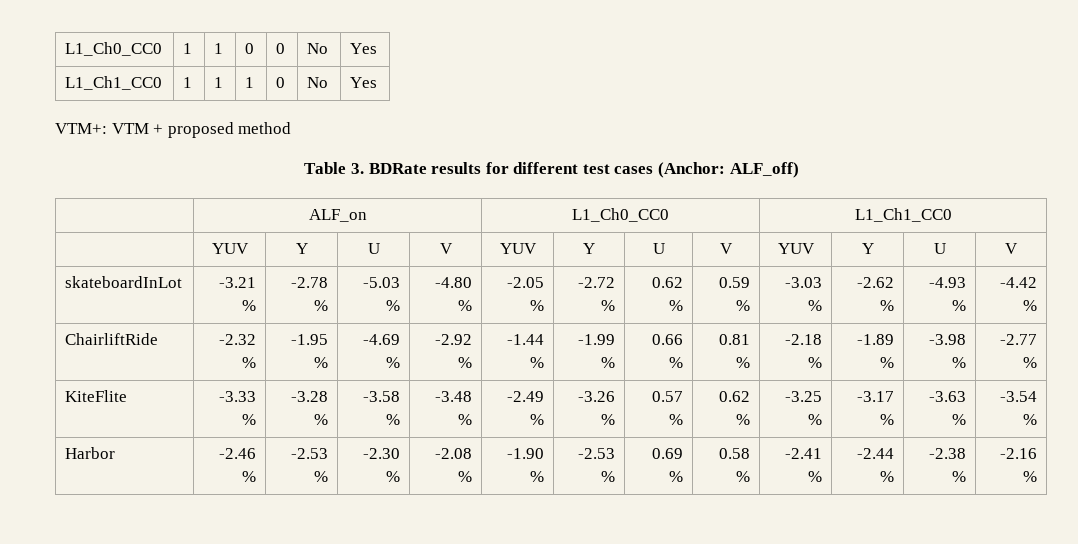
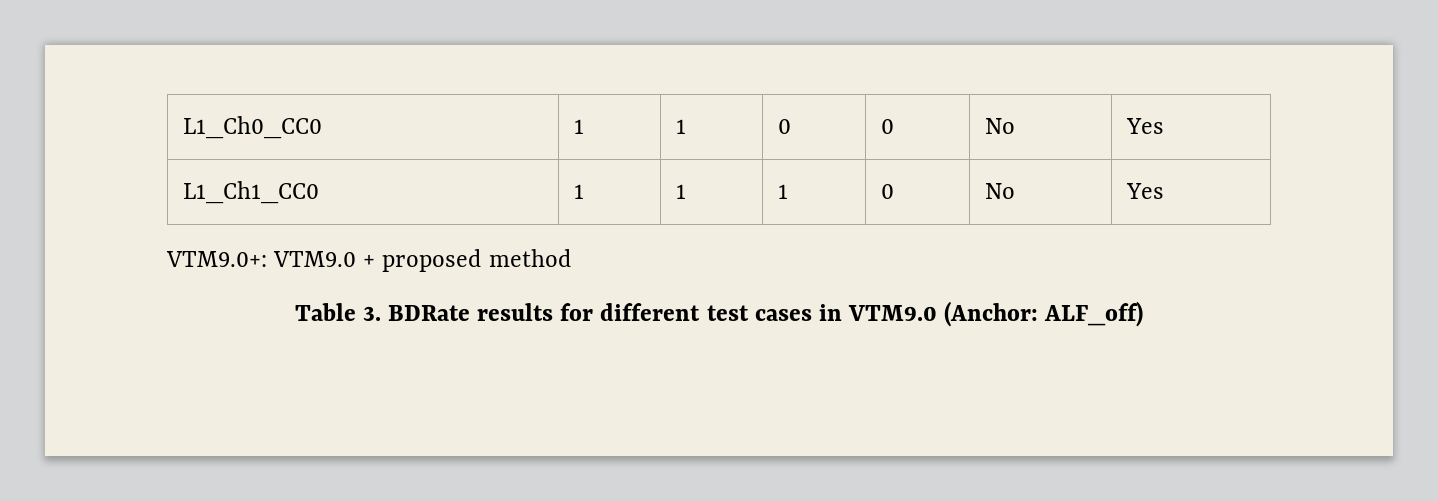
[55,123,149,134] VTM+: VTM -> [166,251,357,267] VTM9.0+: VTM9.0
(654, 170) none -> [818,304,938,321] in VTM9.0
[308,209,367,222] [572,208,669,222] [854,208,952,222] [211,243,249,254] [295,243,308,254] [367,243,380,254] [439,243,453,254] [499,243,537,254] [583,243,595,254] [652,243,665,254] [720,243,733,254] [777,243,815,254] [861,243,874,254] [933,243,946,254] [1005,243,1018,254] [65,276,183,288] [218,277,256,288] [241,300,256,311] [290,277,328,288] [313,300,328,311] [362,277,400,288] [385,300,400,311] [434,277,472,288] [457,300,472,311] [506,277,544,288] [529,300,544,311] [577,277,615,288] [600,300,615,311] [651,277,683,288] [668,300,683,311] [718,277,750,288] [735,300,750,311] [784,277,822,288] [807,300,822,311] [856,277,894,288] [879,300,894,311] [928,277,966,288] [951,300,966,311] [999,277,1037,288] [1022,300,1037,311] [65,333,159,345] [218,334,256,345] [241,357,256,368] [290,334,328,345] [313,357,328,368] [362,334,400,345] [385,357,400,368] [434,334,472,345] [457,357,472,368] [506,334,544,345] [529,357,544,368] [577,334,615,345] [600,357,615,368] [651,334,683,345] [668,357,683,368] [718,334,750,345] [735,357,750,368] [784,334,822,345] [807,357,822,368] [856,334,894,345] [879,357,894,368] [928,334,966,345] [951,357,966,368] [999,334,1037,345] [1022,357,1037,368] [65,390,128,402] [218,391,256,402] [241,414,256,425] [290,391,328,402] [313,414,328,425] [362,391,400,402] [385,414,400,425] [434,391,472,402] [457,414,472,425] [506,391,544,402] [529,414,544,425] [577,391,615,402] [600,414,615,425] [651,391,683,402] [668,414,683,425] [718,391,750,402] [735,414,750,425] [784,391,822,402] [807,414,822,425] [856,391,894,402] [879,414,894,425] [928,391,966,402] [951,414,966,425] [999,391,1037,402] [1022,414,1037,425] [65,447,116,459] [218,448,256,459] [241,471,256,482] [290,448,328,459] [313,471,328,482] [362,448,400,459] [385,471,400,482] [434,448,472,459] [457,471,472,482] [506,448,544,459] [529,471,544,482] [577,448,615,459] [600,471,615,482] [651,448,683,459] [668,471,683,482] [718,448,750,459] [735,471,750,482] [784,448,822,459] [807,471,822,482] [856,448,894,459] [879,471,894,482] [928,448,966,459] [951,471,966,482] [999,448,1037,459] [1022,471,1037,482] // | ALF_on | L1_Ch0_CC0 | L1_Ch1_CC0 // | YUV | Y | U | V | YUV | Y | U | V | YUV | Y | U | V // skateboardInLot | -3.21 % | -2.78 % | -5.03 % | -4.80 % | -2.05 % | -2.72 % | 0.62 % | 0.59 % | -3.03 % | -2.62 % | -4.93 % | -4.42 % // ChairliftRide | -2.32 % | -1.95 % | -4.69 % | -2.92 % | -1.44 % | -1.99 % | 0.66 % | 0.81 % | -2.18 % | -1.89 % | -3.98 % | -2.77 % // KiteFlite | -3.33 % | -3.28 % | -3.58 % | -3.48 % | -2.49 % | -3.26 % | 0.57 % | 0.62 % | -3.25 % | -3.17 % | -3.63 % | -3.54 % // Harbor | -2.46 % | -2.53 % | -2.30 % | -2.08 % | -1.90 % | -2.53 % | 0.69 % | 0.58 % | -2.41 % | -2.44 % | -2.38 % | -2.16 % -> (1144, 314) none

